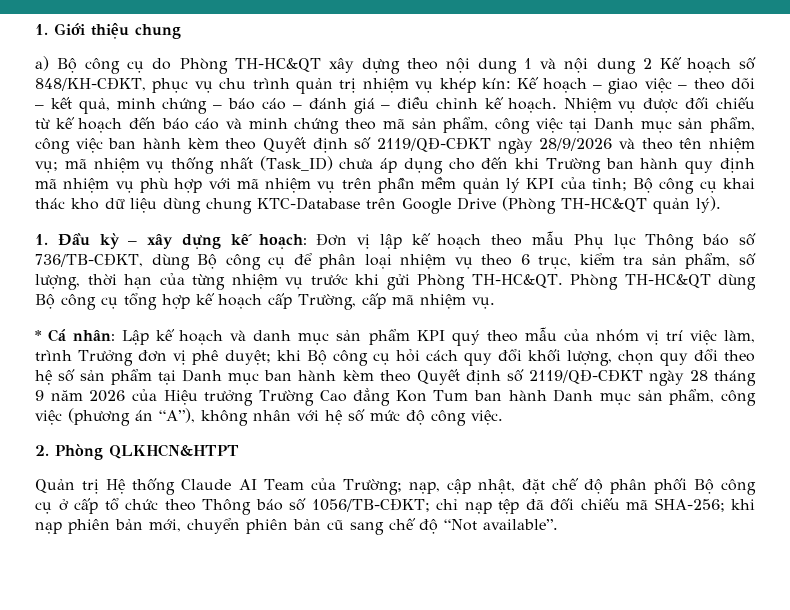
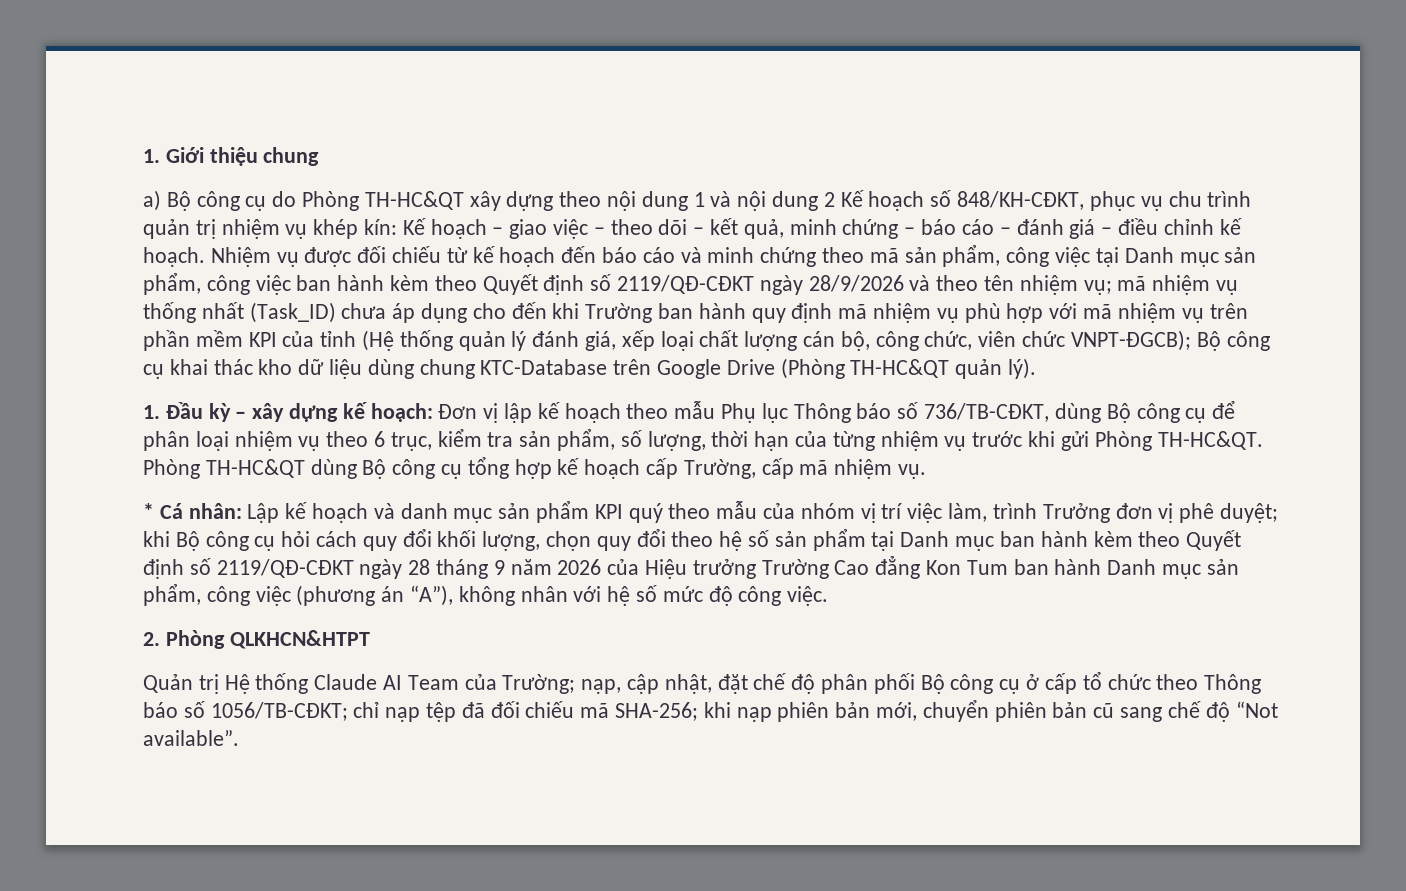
[462,177,627,194] quản lý KPI của tỉnh; -> [248,330,1191,351] KPI của tỉnh (Hệ thống quản lý đánh giá, xếp loại chất lượng cán bộ, công chức, viên chức VNPT-ĐGCB);

